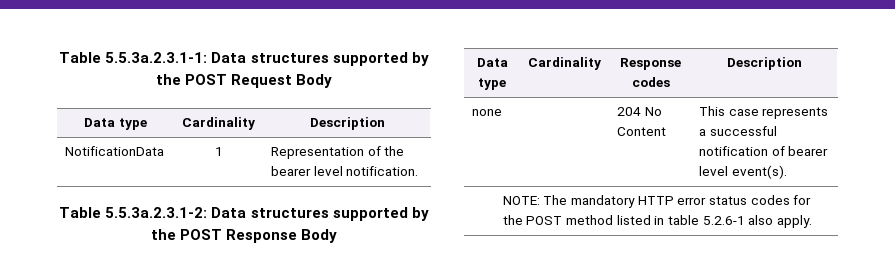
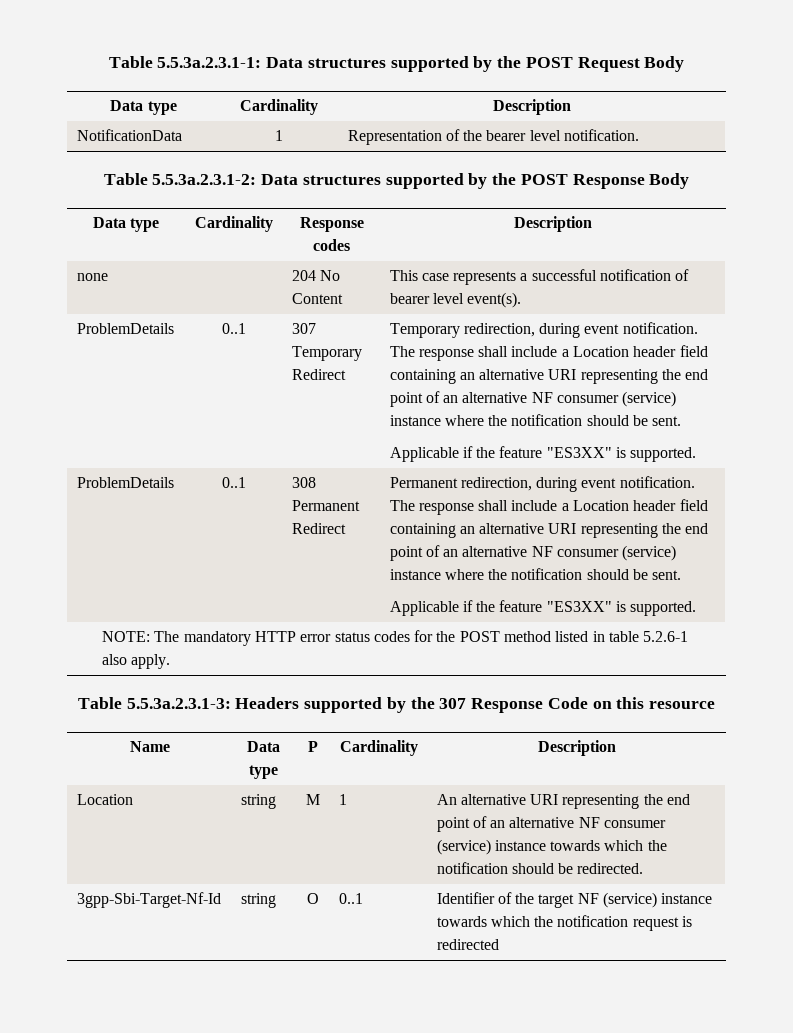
(787, 172) none -> [76,323,174,334] [221,323,246,334] [291,323,316,334] [291,346,362,361] [291,369,346,380] [389,322,698,338] [389,345,708,361] [389,369,709,384] [389,391,677,407] [389,414,682,426] [389,446,697,462] [76,477,174,488] [221,477,246,488] [291,477,316,488] [291,500,360,511] [291,523,346,534] [389,476,695,492] [389,499,708,515] [389,523,709,538] [389,545,677,561] [389,568,682,580] [389,600,697,616] // ProblemDetails | 0..1 | 307 Temporary Redirect | Temporary redirection, during event notification. The response shall include a Location header field containing an alternative URI representing the end point of an alternative NF consumer (service) instance where the notification should be sent. // Applicable if the feature "ES3XX" is supported. // ProblemDetails | 0..1 | 308 Permanent Redirect | Permanent redirection, during event notification. The response shall include a Location header field containing an alternative URI representing the end point of an alternative NF consumer (service) instance where the notification should be sent. // Applicable if the feature "ES3XX" is supported.
(812, 221) none -> [78,697,715,713] [129,741,170,752] [247,741,280,752] [249,765,278,779] [307,741,318,752] [339,740,418,756] [537,740,616,756] [76,794,133,805] [240,794,276,809] [305,794,320,805] [338,794,347,805] [436,794,691,809] [436,816,667,832] [436,839,667,855] [436,862,644,874] [76,892,221,908] [240,893,276,908] [306,893,319,904] [338,893,363,904] [436,892,713,908] [436,915,693,931] [436,939,499,950] // Table 5.5.3a.2.3.1-3: Headers supported by the 307 Response Code on this resource // Name | Data type | P | Cardinality | Description // Location | string | M | 1 | An alternative URI representing the end point of an alternative NF consumer (service) instance towards which the notification should be redirected. // 3gpp-Sbi-Target-Nf-Id | string | O | 0..1 | Identifier of the target NF (service) instance towards which the notification request is redirected

